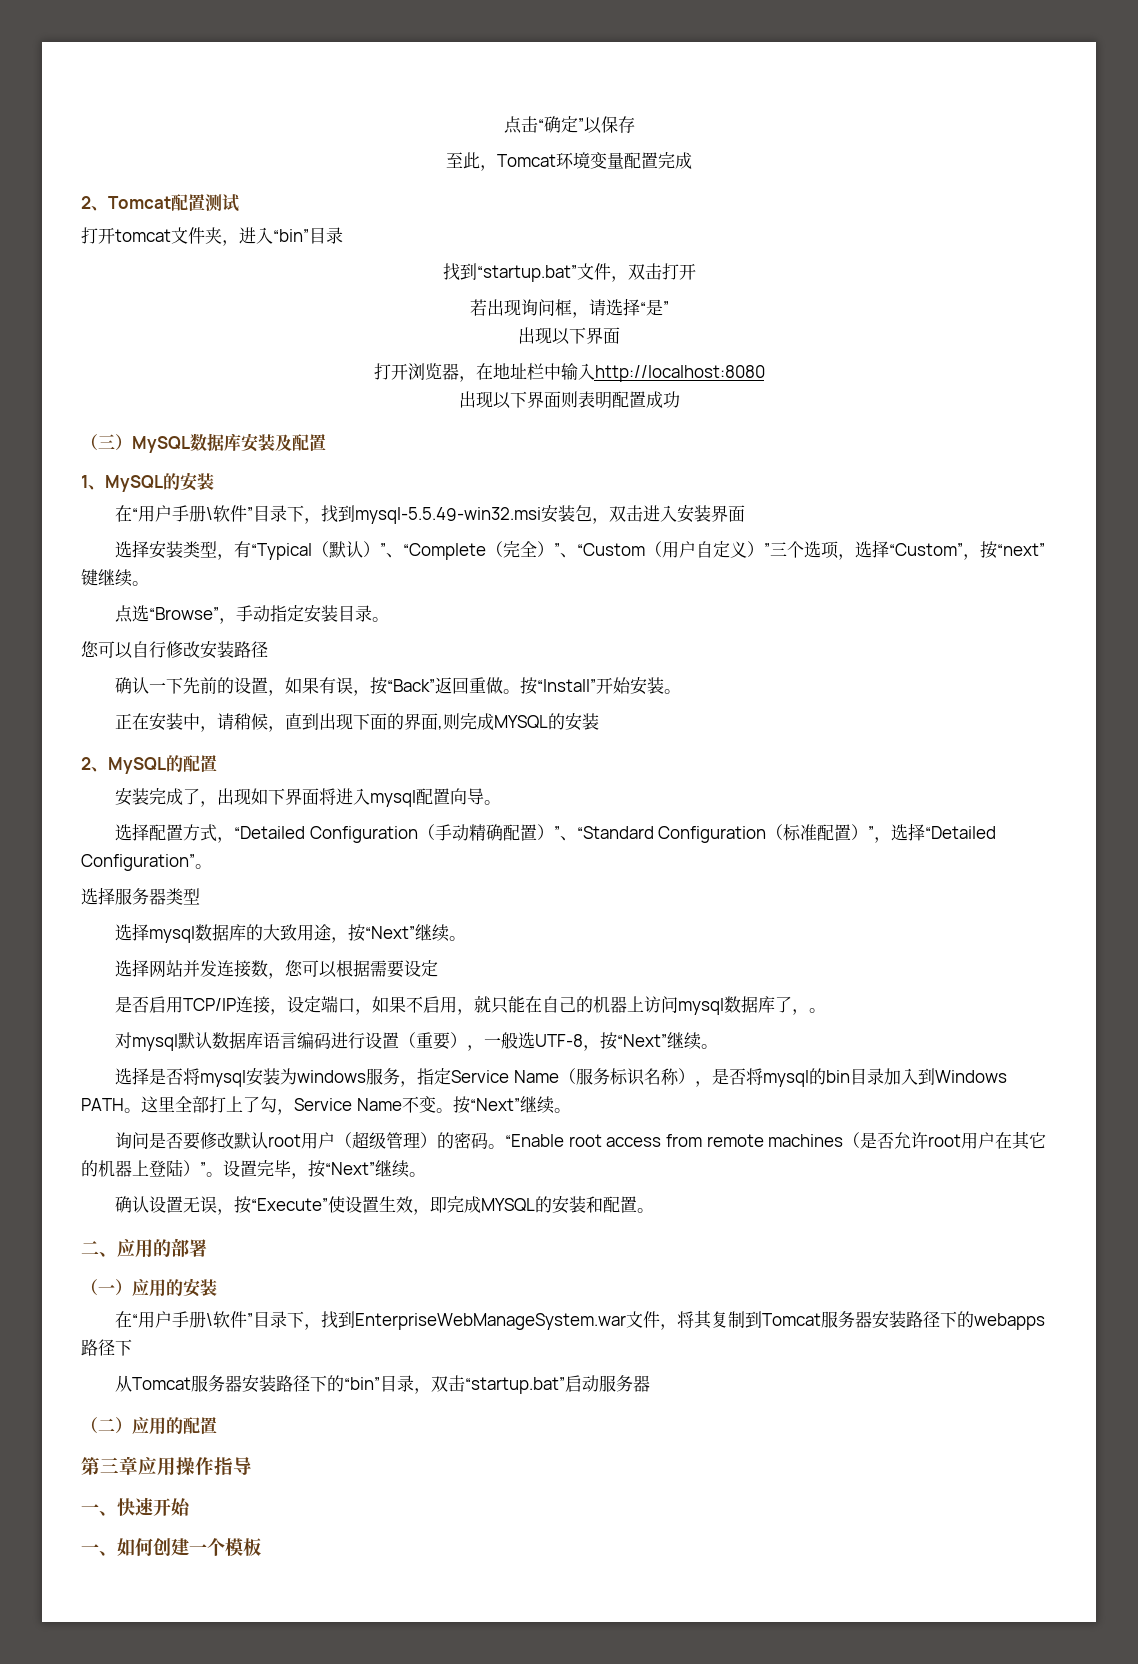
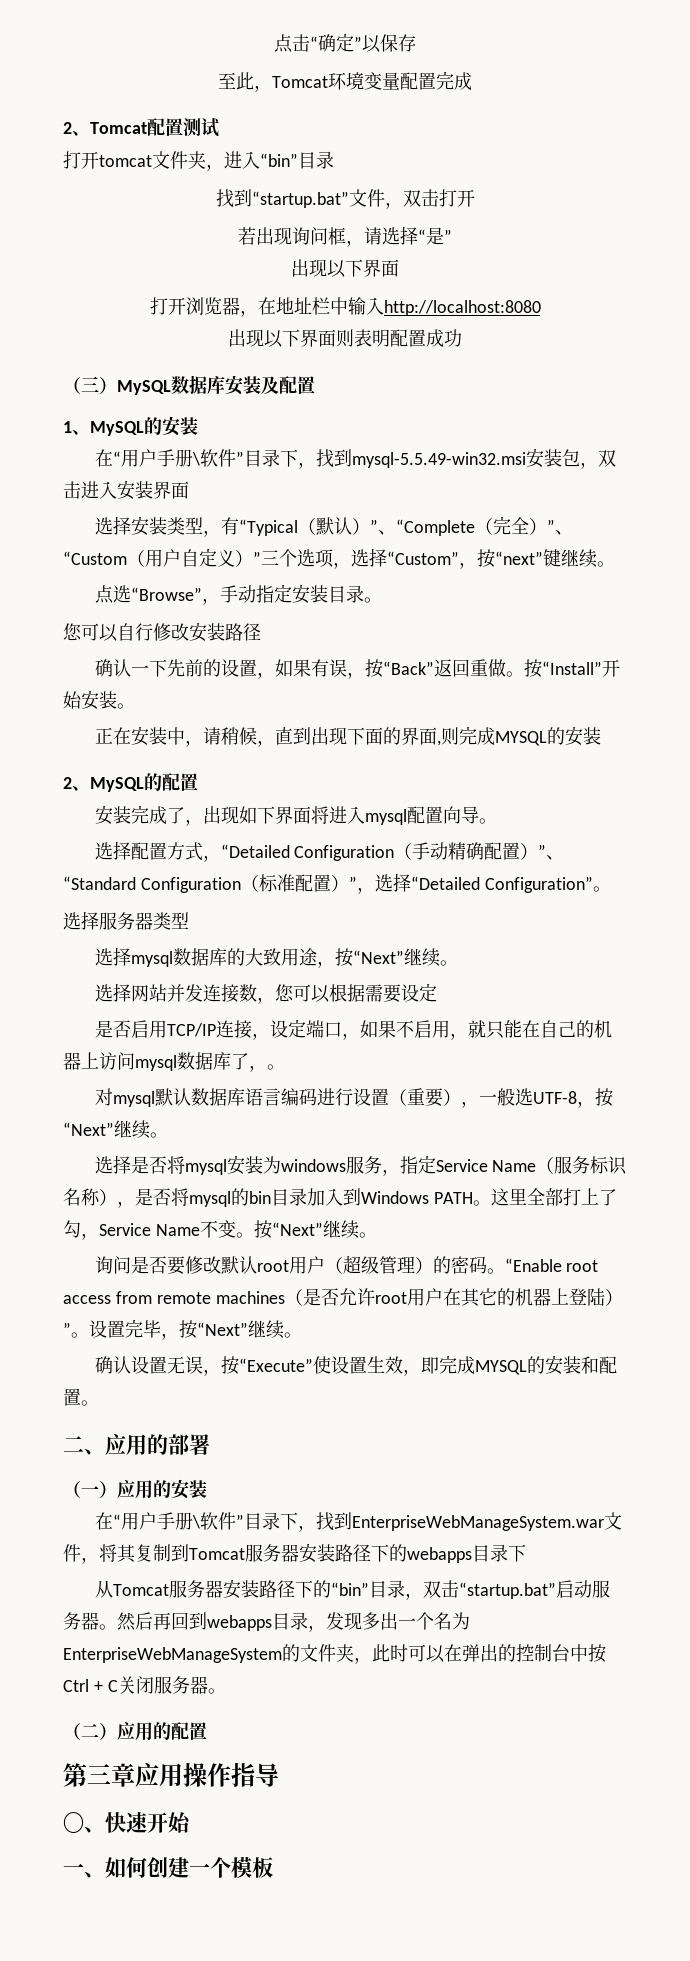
[81,1339,115,1356] 路径 -> [472,1544,508,1562] 目录
(651, 1383) none -> [99,1612,470,1632] [63,1644,606,1664] [63,1676,226,1694] 。然后再回到webapps目录，发现多出一个名为EnterpriseWebManageSystem的文件夹，此时可以在弹出的控制台中按Ctrl + C关闭服务器。
[81,1504,99,1514] 一 -> [63,1812,84,1833] 〇

